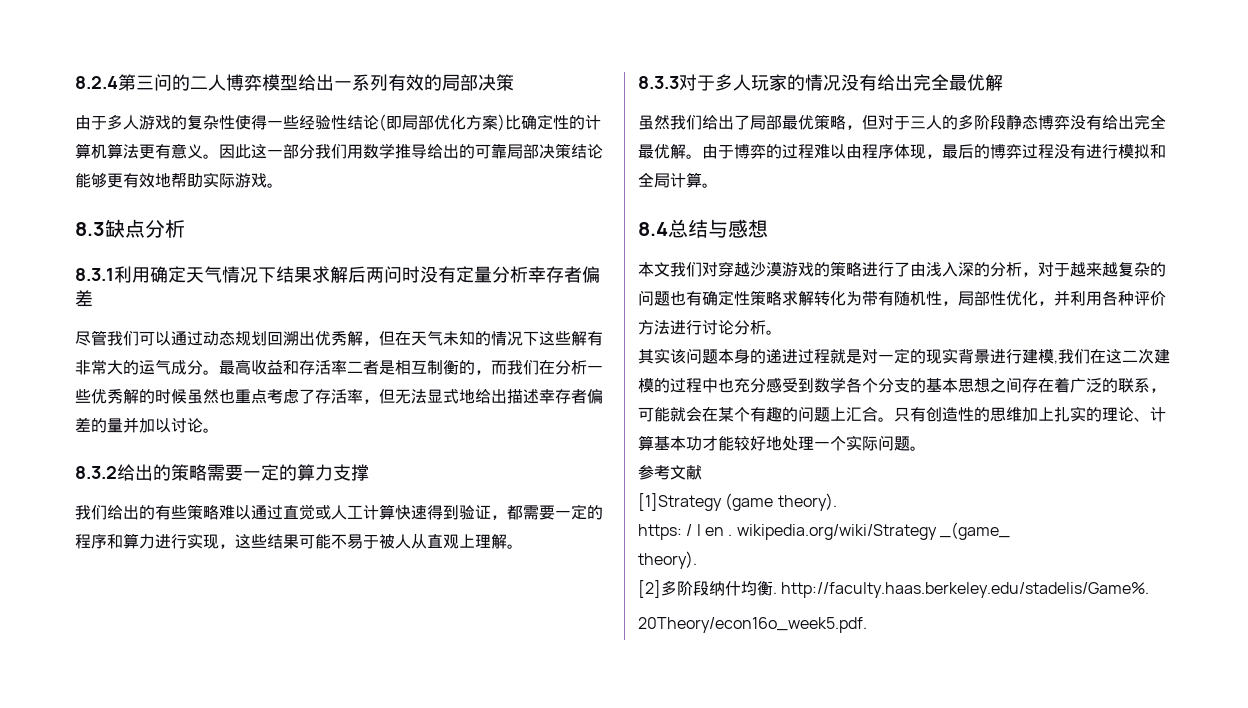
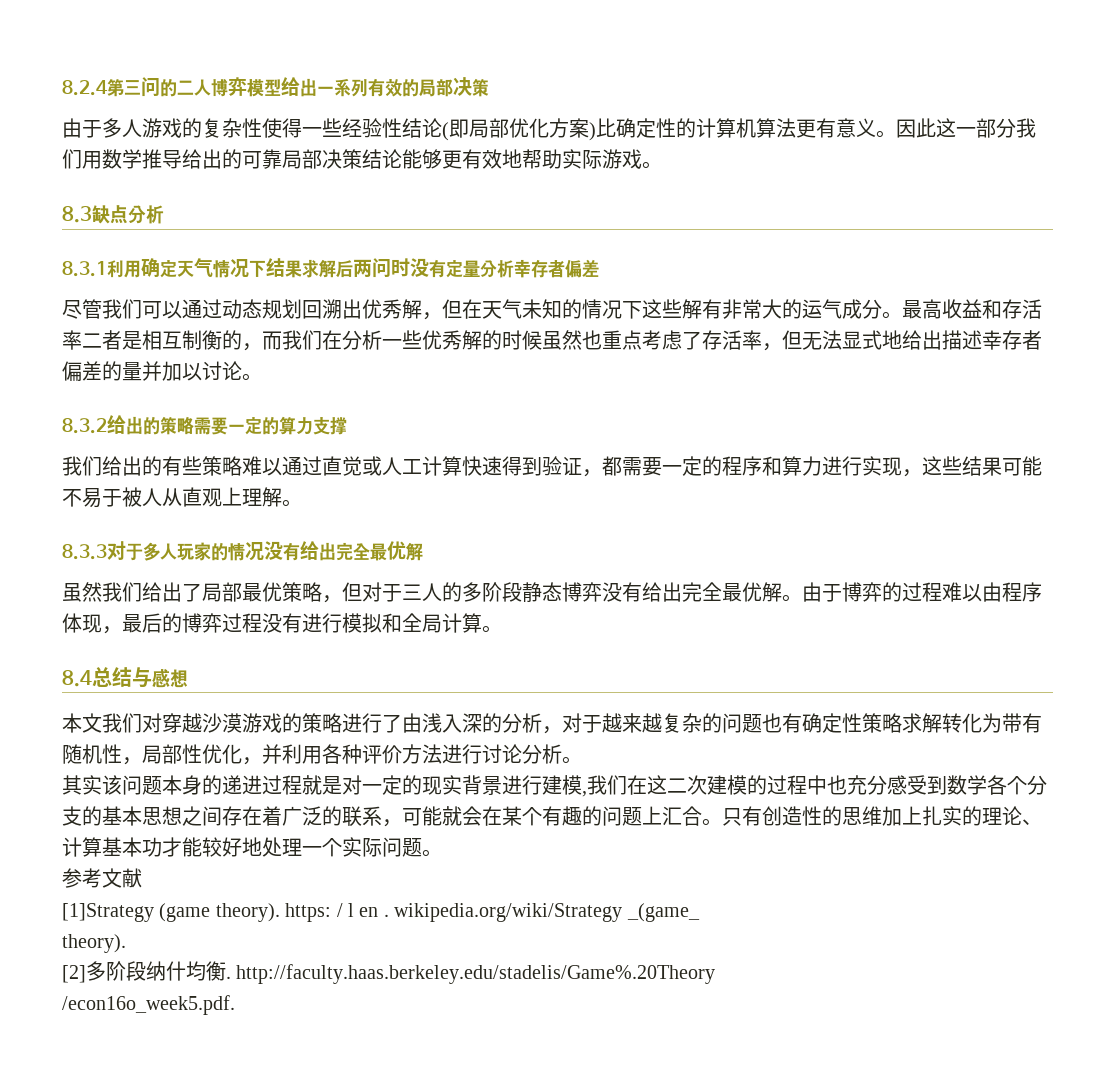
(837, 502) // -> (280, 912) none
[781,582,1150,598] [638,617,867,633] http://faculty.haas.berkeley.edu/stadelis/Game%. // 20Theory/econ16o_week5.pdf. -> [236,964,716,984] [62,995,235,1015] http://faculty.haas.berkeley.edu/stadelis/Game%.20Theory // /econ16o_week5.pdf.

